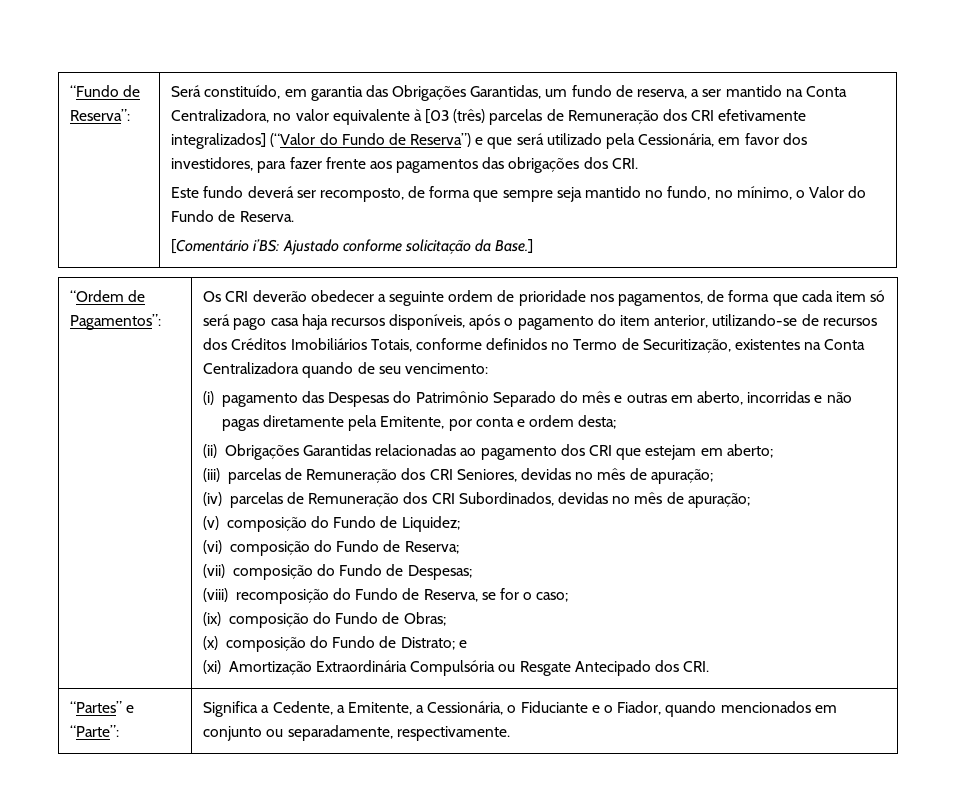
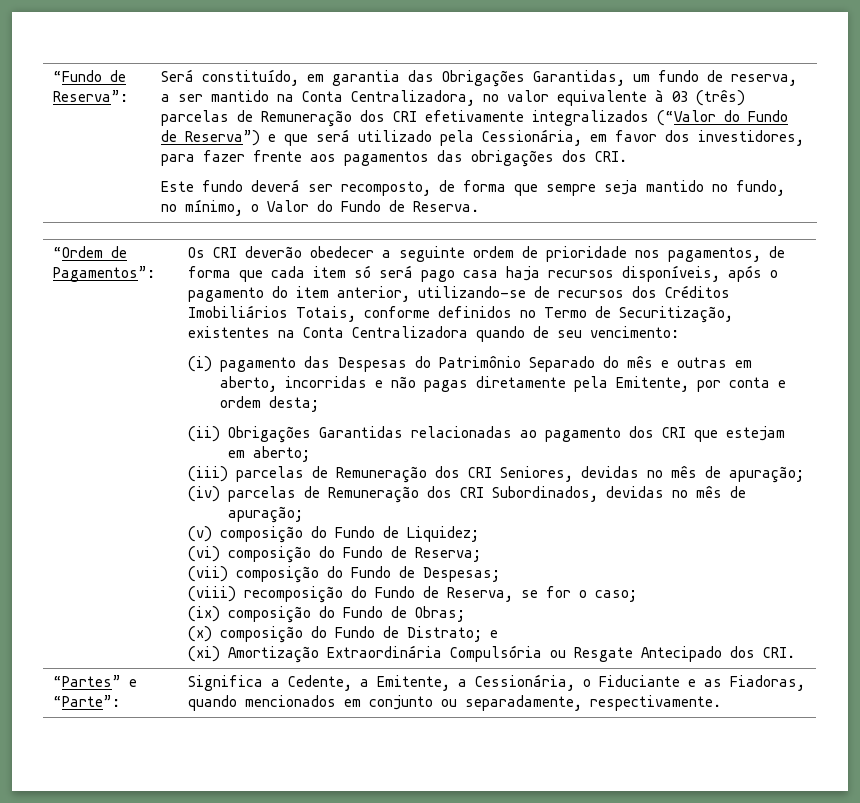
[425,109,450,124] [03 -> [672,91,689,102] 03
[171,133,267,149] integralizados] -> [532,110,650,126] integralizados
[171,239,534,255] // [Comentário i’BS: Ajustado conforme solicitação da Base.] -> (480, 206) none
[604,701,662,715] o Fiador, -> [704,675,806,691] as Fiadoras,

